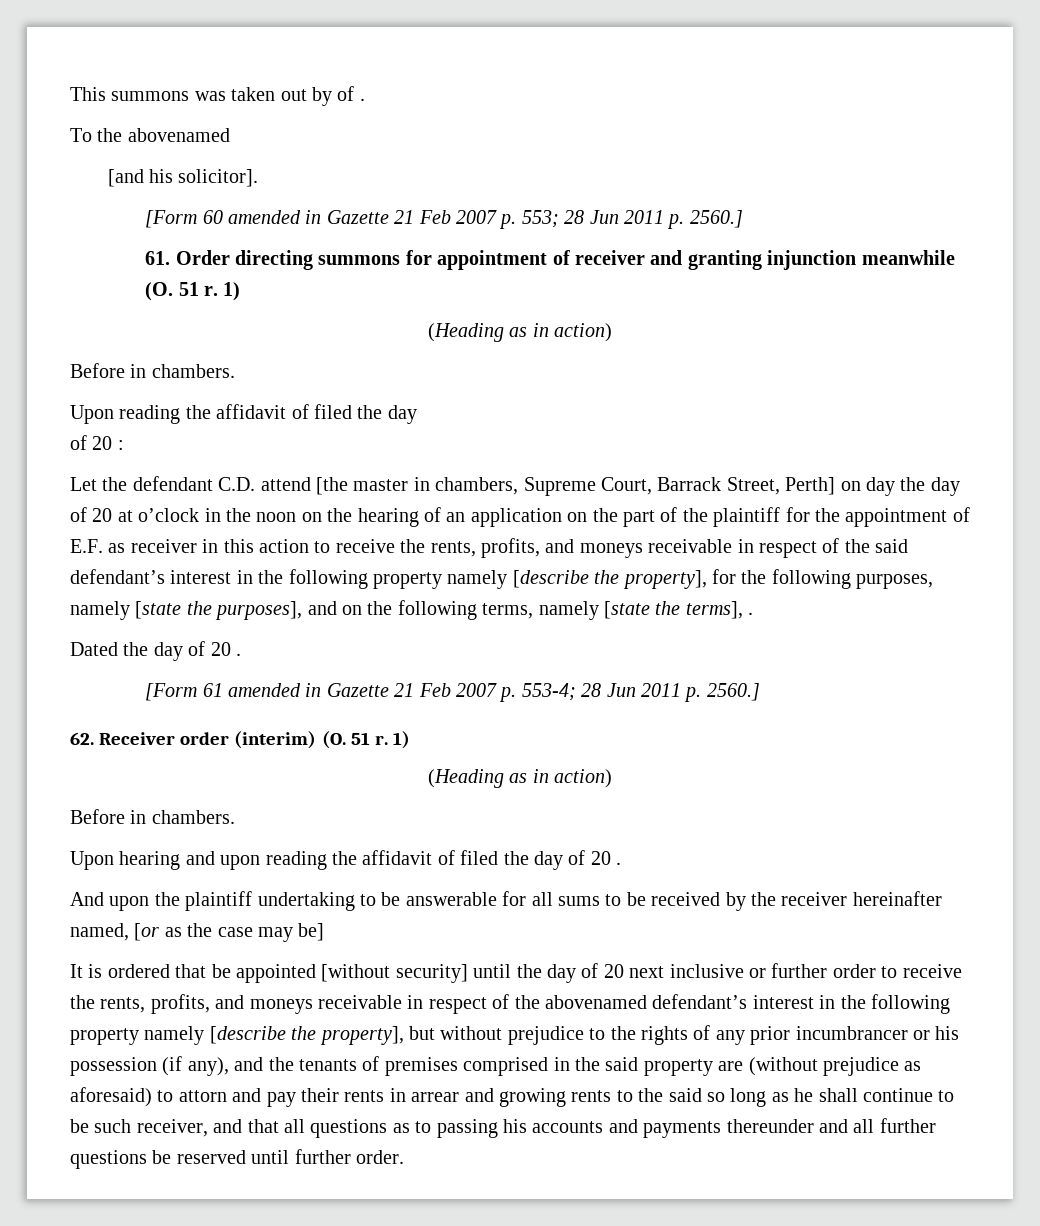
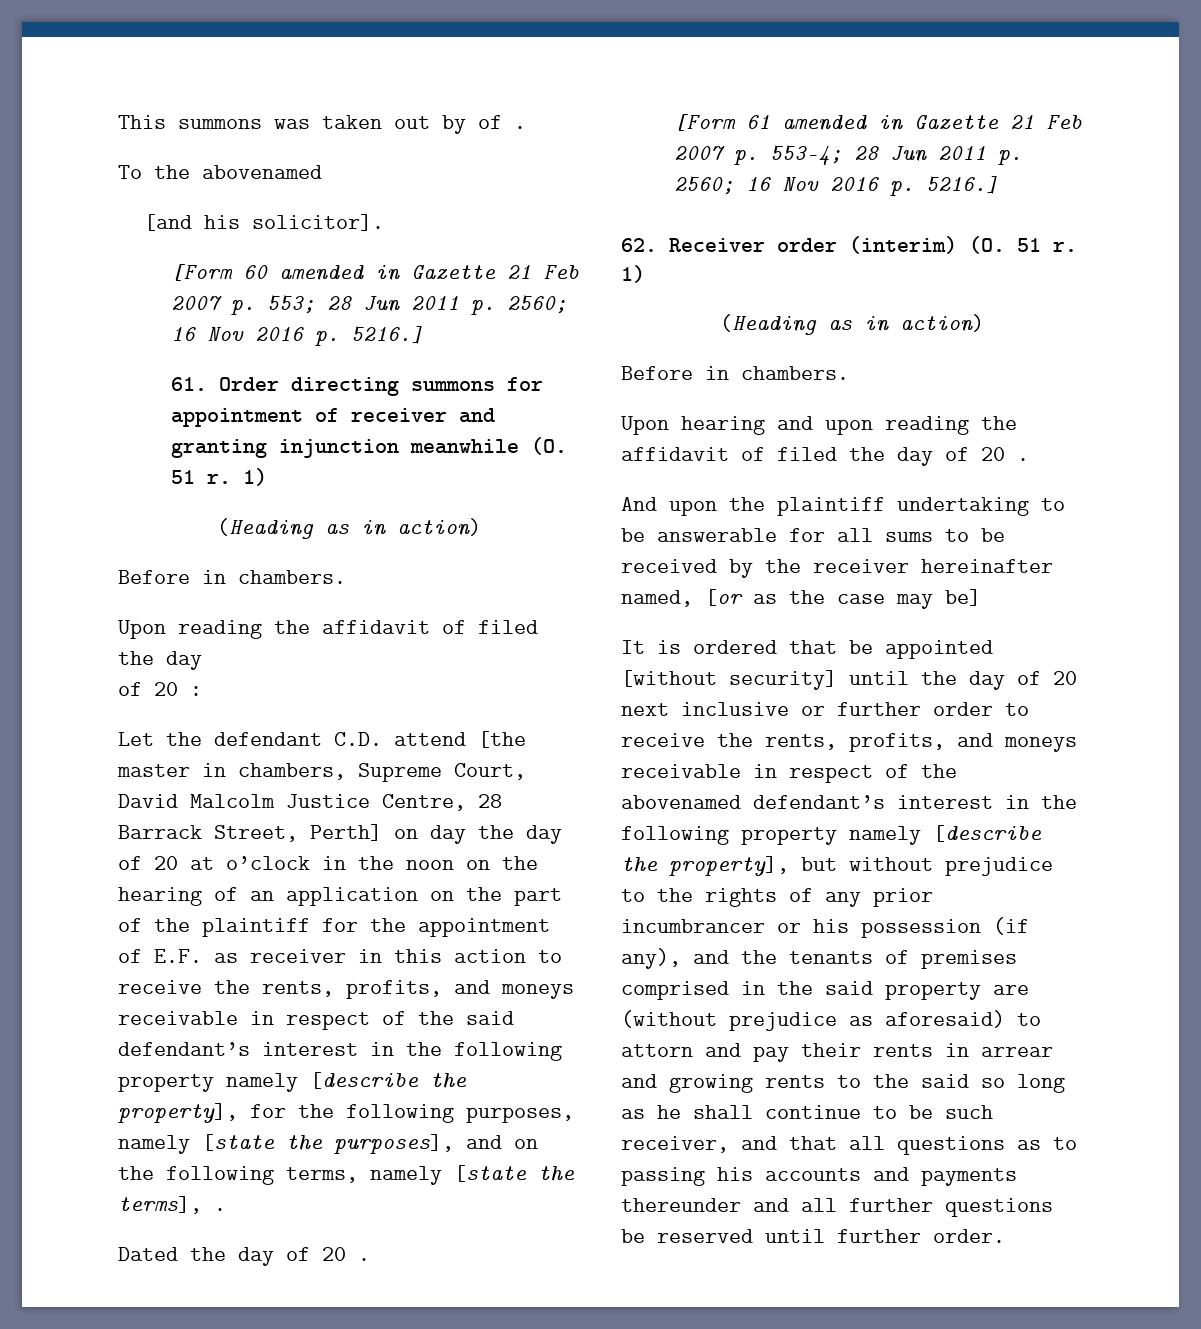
[689,210,743,228] 2560.] -> [506,294,567,314] [170,325,423,346] 2560; 16 Nov 2016 p. 5216.]
(652, 486) none -> [118,794,502,811] David Malcolm Justice Centre, 28
[706,683,760,701] 2560.] -> [673,175,998,196] 2560; 16 Nov 2016 p. 5216.]

